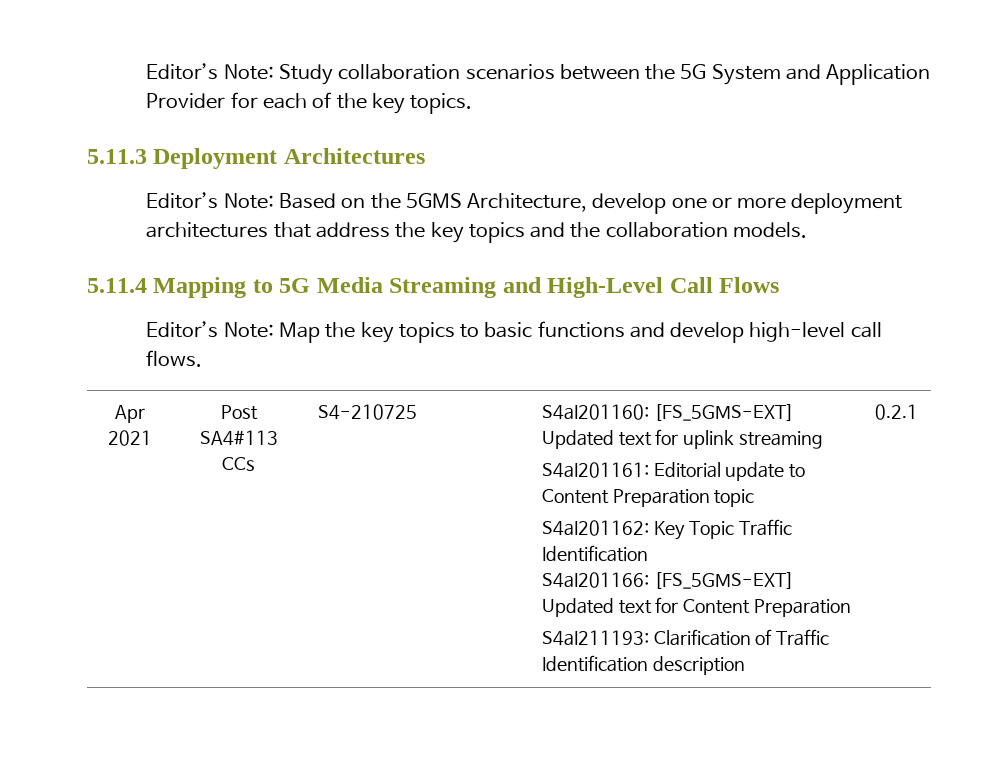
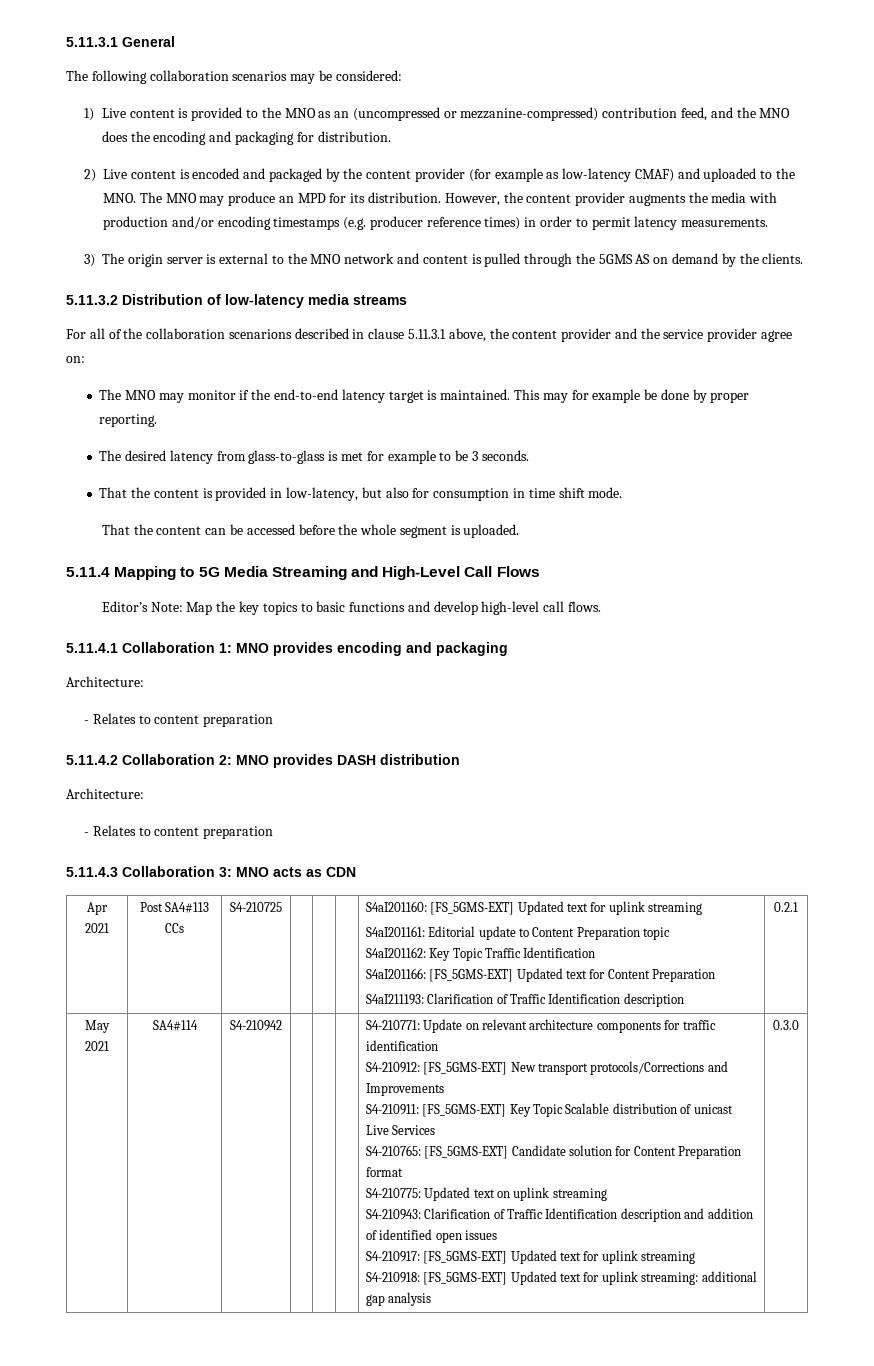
[146,63,931,85] [146,92,473,114] [87,148,425,169] [146,192,903,214] [146,222,807,243] Editor’s Note: Study collaboration scenarios between the 5G System and Application Provider for each of the key topics. // 5.11.3 Deployment Architectures // Editor’s Note: Based on the 5GMS Architecture, develop one or more deployment architectures that address the key topics and the collaboration models. -> [66,36,175,47] [66,70,402,84] [83,107,791,121] [101,131,391,145] [83,168,795,182] [102,192,778,206] [102,216,769,230] [83,253,804,267] [66,294,407,308] [66,328,793,342] [66,356,85,363] [99,389,750,403] [99,414,158,427] [99,450,529,464] [99,487,623,501] [101,524,520,538] 5.11.3.1 General // The following collaboration scenarios may be considered: // 1) Live content is provided to the MNO as an (uncompressed or mezzanine-compressed) contribution feed, and the MNO does the encoding and packaging for distribution. // 2) Live content is encoded and packaged by the content provider (for example as low-latency CMAF) and uploaded to the MNO. The MNO may produce an MPD for its distribution. However, the content provider augments the media with production and/or encoding timestamps (e.g. producer reference times) in order to permit latency measurements. // 3) The origin server is external to the MNO network and content is pulled through the 5GMS AS on demand by the clients. // 5.11.3.2 Distribution of low-latency media streams // For all of the collaboration scenarions described in clause 5.11.3.1 above, the content provider and the service provider agree on: // The MNO may monitor if the end-to-end latency target is maintained. This may for example be done by proper reporting. // The desired latency from glass-to-glass is met for example to be 3 seconds. // That the content is provided in low-latency, but also for consumption in time shift mode. // That the content can be accessed before the whole segment is uploaded.
(203, 358) none -> [66,642,508,656] [66,676,144,687] [83,713,274,727] [66,754,460,768] [66,788,144,799] [83,825,274,839] [66,866,356,877] // 5.11.4.1 Collaboration 1: MNO provides encoding and packaging // Architecture: // - Relates to content preparation // 5.11.4.2 Collaboration 2: MNO provides DASH distribution // Architecture: // - Relates to content preparation // 5.11.4.3 Collaboration 3: MNO acts as CDN
(918, 412) none -> [85,1020,110,1033] [85,1041,109,1051] [152,1020,198,1031] [230,1020,282,1031] [365,1019,716,1033] [365,1040,438,1051] [365,1061,728,1075] [365,1083,444,1096] [365,1103,733,1117] [365,1125,436,1135] [365,1145,742,1159] [365,1167,403,1177] [365,1187,607,1201] [365,1208,753,1222] [365,1229,498,1243] [365,1250,696,1264] [365,1271,757,1285] [365,1292,432,1306] [773,1020,799,1030] // May 2021 | SA4#114 | S4-210942 | | | | S4-210771: Update on relevant architecture components for traffic identification // S4-210912: [FS_5GMS-EXT] New transport protocols/Corrections and Improvements // S4-210911: [FS_5GMS-EXT] Key Topic Scalable distribution of unicast Live Services // S4-210765: [FS_5GMS-EXT] Candidate solution for Content Preparation format // S4-210775: Updated text on uplink streaming // S4-210943: Clarification of Traffic Identification description and addition of identified open issues // S4-210917: [FS_5GMS-EXT] Updated text for uplink streaming // S4-210918: [FS_5GMS-EXT] Updated text for uplink streaming: additional gap analysis | 0.3.0

